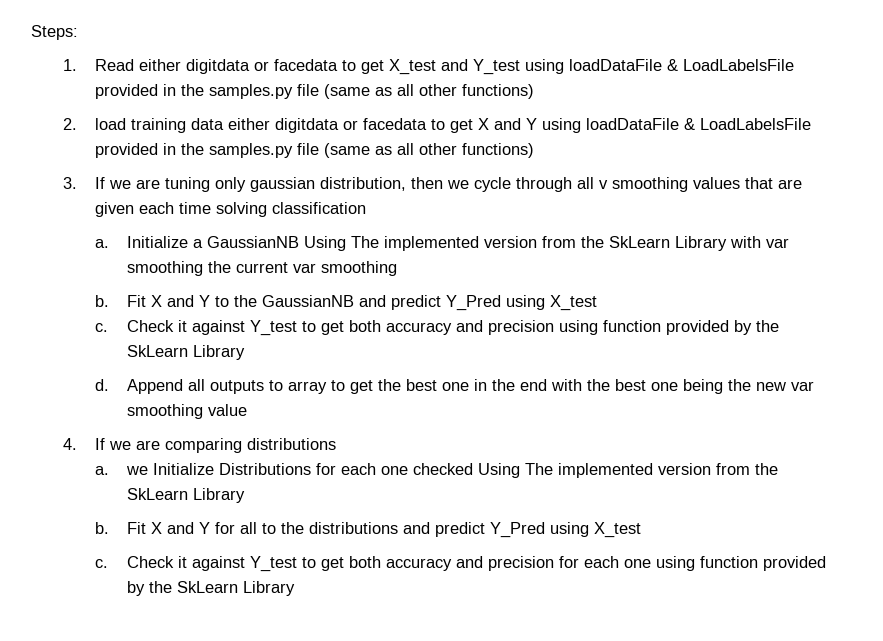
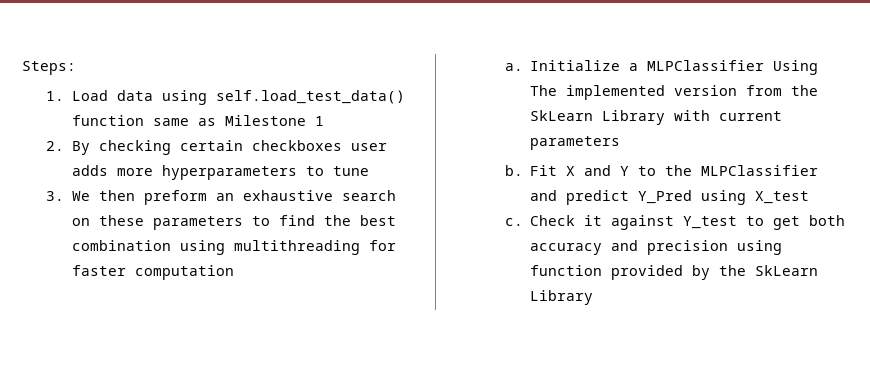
[94,59,794,75] [94,84,534,99] [62,118,811,133] [94,143,534,158] [62,177,802,192] [94,202,366,217] Read either digitdata or facedata to get X_test and Y_test using loadDataFile & LoadLabelsFile provided in the samples.py file (same as all other functions) // 2. load training data either digitdata or facedata to get X and Y using loadDataFile & LoadLabelsFile provided in the samples.py file (same as all other functions) // 3. If we are tuning only gaussian distribution, then we cycle through all v smoothing values that are given each time solving classification -> [71,90,405,105] [71,115,324,126] [46,140,387,155] [71,165,369,180] [46,190,396,205] [71,215,396,230] [71,240,396,255] [71,265,234,280] Load data using self.load_test_data() function same as Milestone 1 // 2. By checking certain checkboxes user adds more hyperparameters to tune // 3. We then preform an exhaustive search on these parameters to find the best combination using multithreading for faster computation
[206,236,299,248] GaussianNB -> [646,60,764,71] MLPClassifier
[765,238,789,248] [126,261,397,276] var smoothing the current var smoothing -> [718,111,782,121] [529,136,620,150] current parameters
[261,295,354,307] GaussianNB -> [700,165,818,176] MLPClassifier
[94,379,814,394] [126,404,247,419] [62,438,336,453] [94,463,778,478] [126,488,245,503] [94,522,641,538] [94,556,826,572] [126,581,295,596] // d. Append all outputs to array to get the best one in the end with the best one being the new var smoothing value // 4. If we are comparing distributions // a. we Initialize Distributions for each one checked Using The implemented version from the SkLearn Library // b. Fit X and Y for all to the distributions and predict Y_Pred using X_test // c. Check it against Y_test to get both accuracy and precision for each one using function provided by the SkLearn Library -> (593, 297) none

